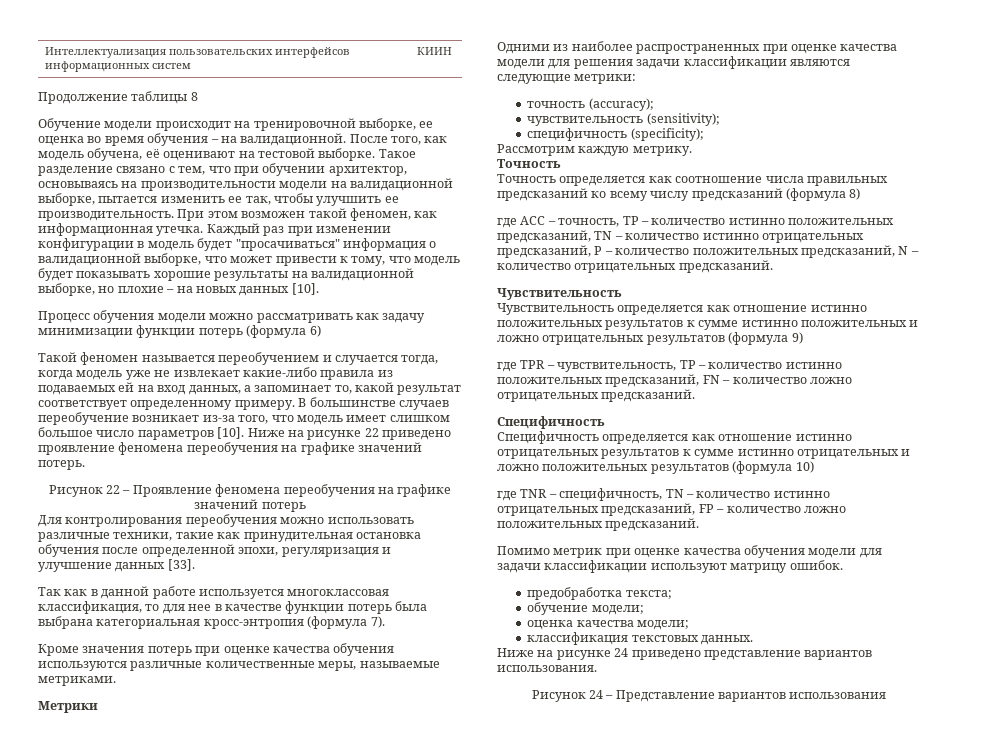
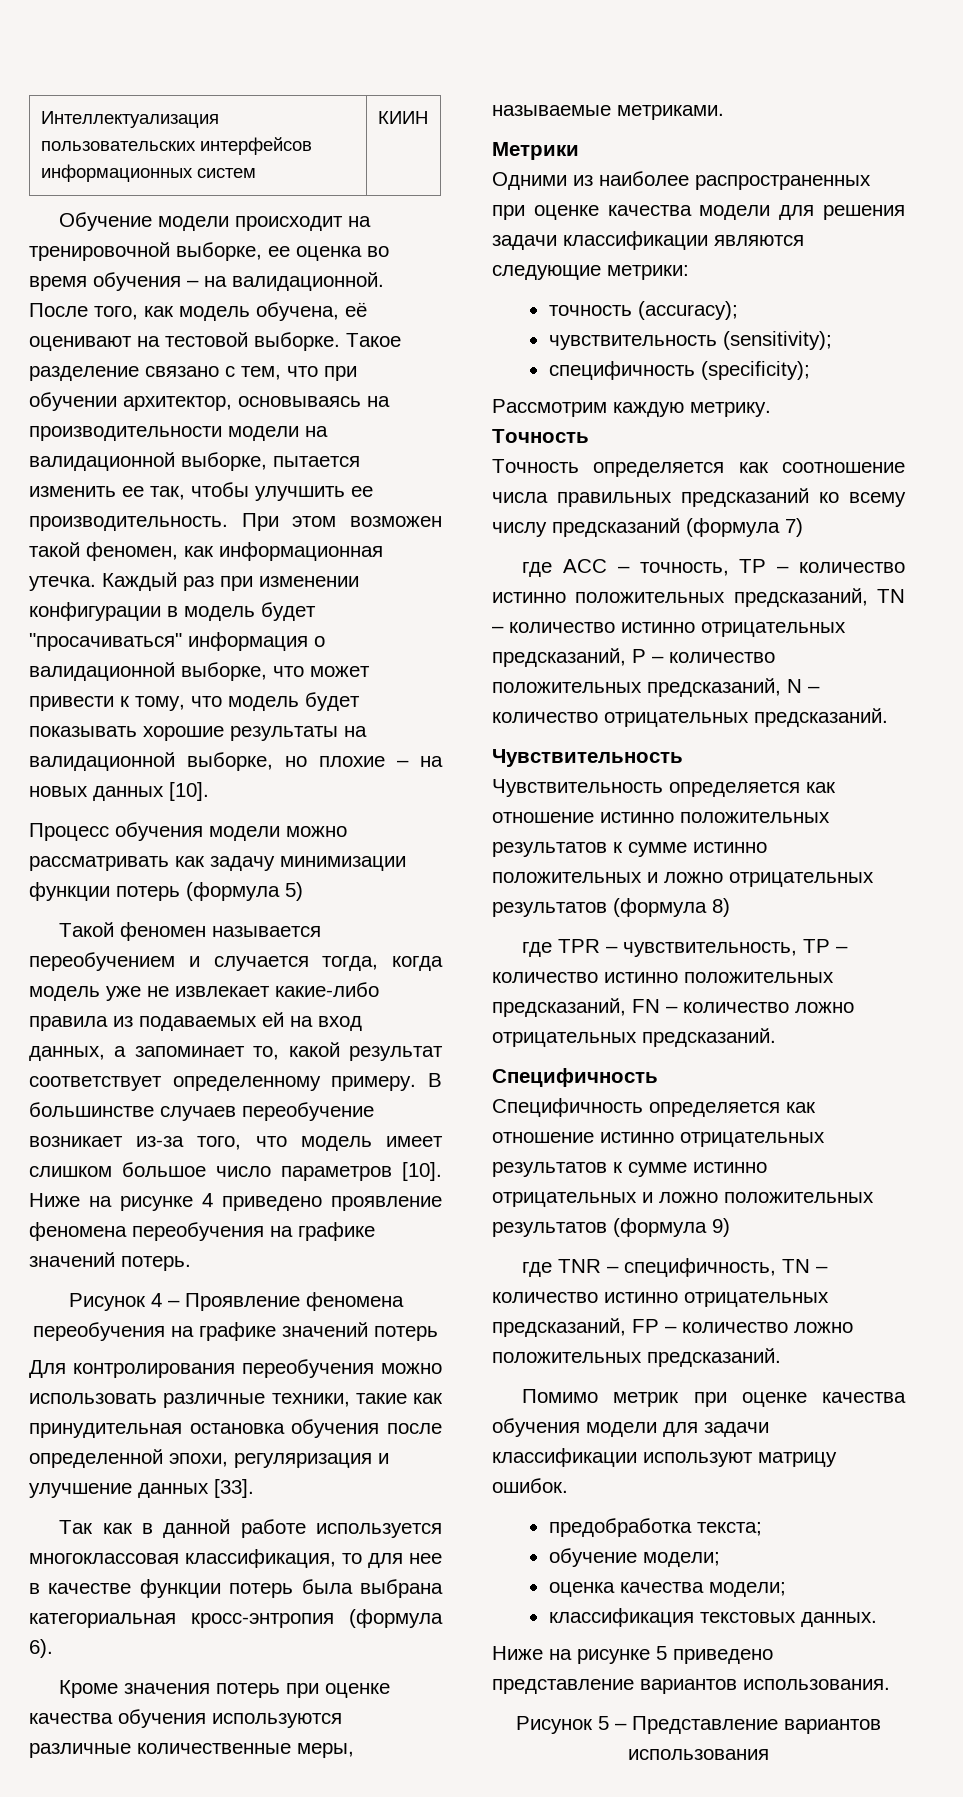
[38,91,198,104] // Продолжение таблицы 8 -> (428, 117) none
[309,325,321,337] 6) -> [285,882,303,901] 5)
[364,428,379,437] 22 -> [202,1193,213,1207] 4
[106,485,121,494] 22 -> [150,1293,162,1307] 4
[370,616,385,628] 7). -> [29,1639,53,1658] 6).
[849,188,861,200] 8) -> [785,518,803,537] 7)
[791,332,803,344] 9) -> [712,898,730,917] 8)
[795,461,814,473] 10) -> [712,1218,730,1237] 9)
[614,648,629,657] 24 -> [656,1646,667,1660] 5
[588,690,603,699] 24 -> [598,1716,609,1730] 5

